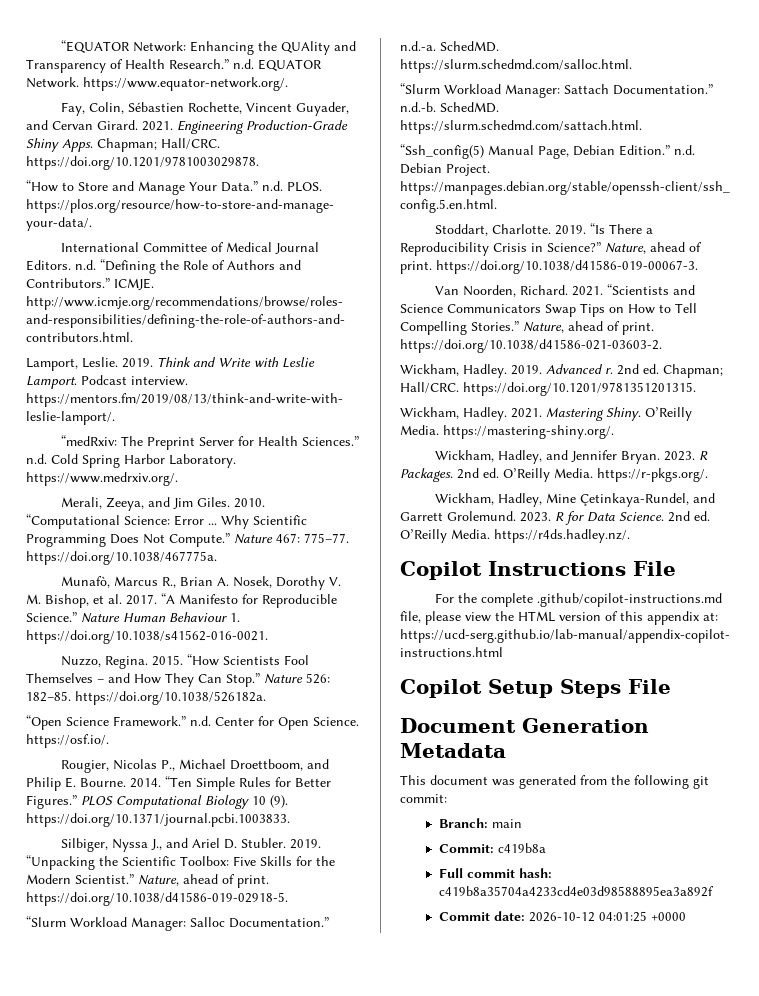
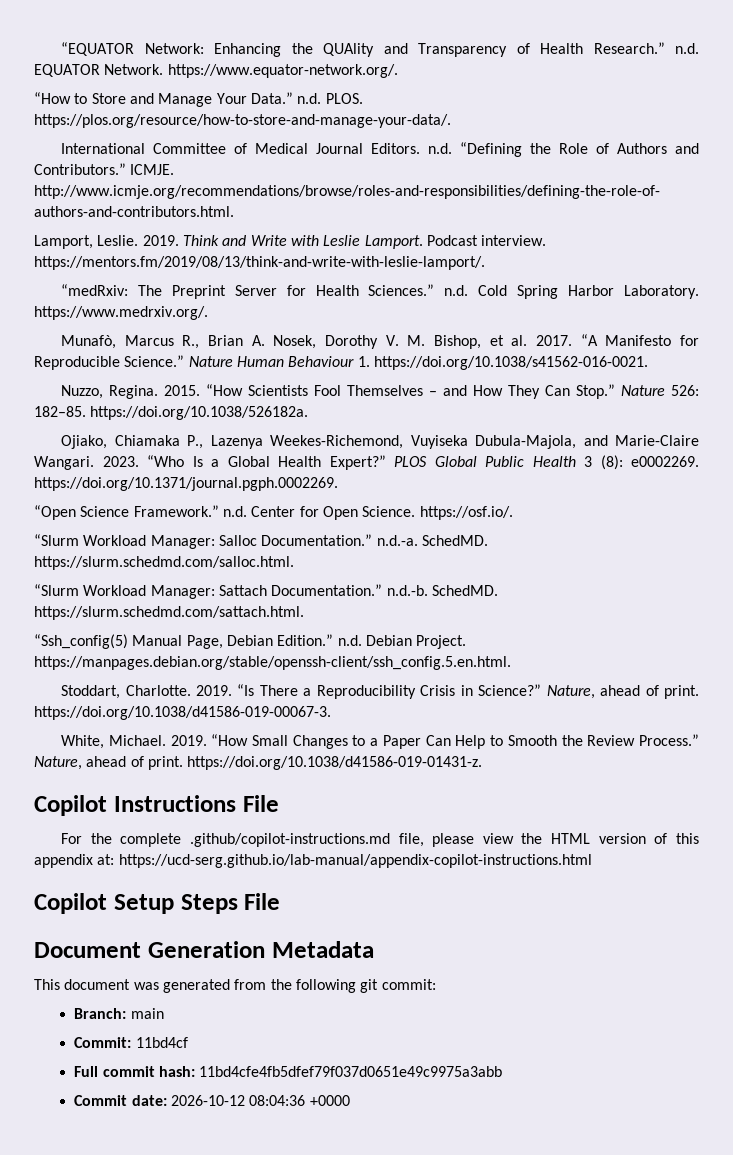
[60,102,349,116] [26,120,348,134] [26,138,220,152] [26,156,259,170] // Fay, Colin, Sébastien Rochette, Vincent Guyader, and Cervan Girard. 2021. Engineering Production-Grade Shiny Apps. Chapman; Hall/CRC. https://doi.org/10.1201/9781003029878. -> (398, 71) none
[60,497,265,511] [26,514,307,529] [26,533,349,547] [26,551,217,565] // Merali, Zeeya, and Jim Giles. 2010. “Computational Science: Error ... Why Scientific Programming Does Not Compute.” Nature 467: 775–77. https://doi.org/10.1038/467775a. -> (208, 313) none
(266, 698) none -> [61,435,700,449] [34,455,699,470] [34,477,338,491] // Ojiako, Chiamaka P., Lazenya Weekes-Richemond, Vuyiseka Dubula-Majola, and Marie-Claire Wangari. 2023. “Who Is a Global Health Expert?” PLOS Global Public Health 3 (8): e0002269. https://doi.org/10.1371/journal.pgph.0002269.
[60,759,329,773] [26,776,331,791] [26,795,288,809] [26,813,290,827] [60,838,321,852] [26,855,335,870] [26,874,269,888] [26,892,288,906] // Rougier, Nicolas P., Michael Droettboom, and Philip E. Bourne. 2014. “Ten Simple Rules for Better Figures.” PLOS Computational Biology 10 (9). https://doi.org/10.1371/journal.pcbi.1003833. // Silbiger, Nyssa J., and Ariel D. Stubler. 2019. “Unpacking the Scientific Toolbox: Five Skills for the Modern Scientist.” Nature, ahead of print. https://doi.org/10.1038/d41586-019-02918-5. -> (513, 513) none
[434,284,695,297] [400,303,697,317] [400,321,654,335] [400,339,662,353] [400,364,723,378] [400,382,696,396] [400,407,692,421] [400,425,614,439] [434,450,708,464] [400,468,708,482] [434,493,715,507] [400,511,710,525] [400,529,630,543] Van Noorden, Richard. 2021. “Scientists and Science Communicators Swap Tips on How to Tell Compelling Stories.” Nature, ahead of print. https://doi.org/10.1038/d41586-021-03603-2. // Wickham, Hadley. 2019. Advanced r. 2nd ed. Chapman; Hall/CRC. https://doi.org/10.1201/9781351201315. // Wickham, Hadley. 2021. Mastering Shiny. O’Reilly Media. https://mastering-shiny.org/. // Wickham, Hadley, and Jennifer Bryan. 2023. R Packages. 2nd ed. O’Reilly Media. https://r-pkgs.org/. // Wickham, Hadley, Mine Çetinkaya-Rundel, and Garrett Grolemund. 2023. R for Data Science. 2nd ed. O’Reilly Media. https://r4ds.hadley.nz/. -> [61,734,700,749] [34,756,483,770] White, Michael. 2019. “How Small Changes to a Paper Can Help to Smooth the Review Process.” Nature, ahead of print. https://doi.org/10.1038/d41586-019-01431-z.
[497,843,546,853] c419b8a -> [135,1037,188,1048] 11bd4cf
[438,886,714,897] c419b8a35704a4233cd4e03d98588895ea3a892f -> [199,1066,503,1077] 11bd4cfe4fb5dfef79f037d0651e49c9975a3abb
[598,911,647,922] 04:01:25 -> [249,1095,306,1106] 08:04:36

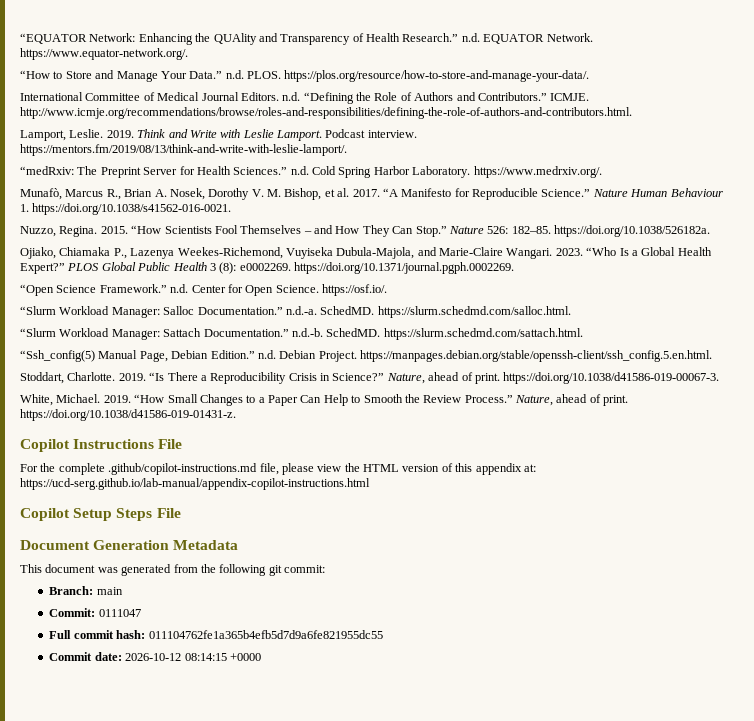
[135,1037,188,1048] 11bd4cf -> [98,609,141,617] 0111047
[199,1066,503,1077] 11bd4cfe4fb5dfef79f037d0651e49c9975a3abb -> [148,630,383,639] 011104762fe1a365b4efb5d7d9a6fe821955dc55
[249,1095,306,1106] 08:04:36 -> [184,653,227,661] 08:14:15

